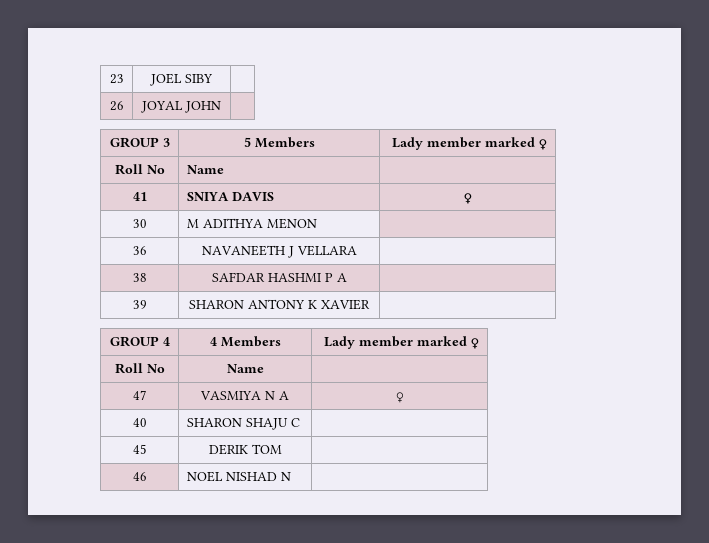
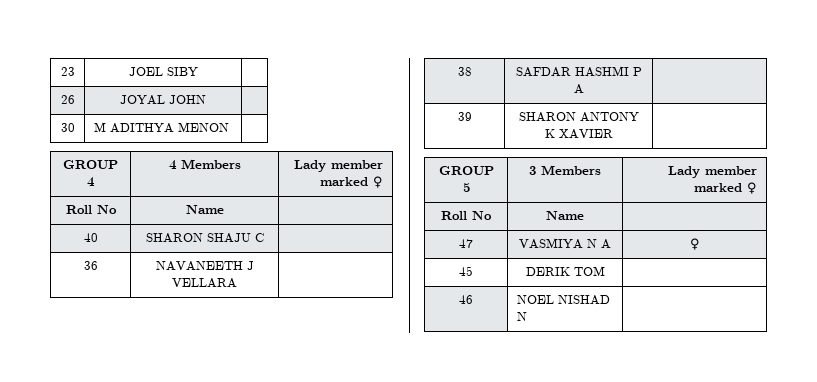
[109,137,170,148] [243,137,315,148] [392,137,548,150] [114,164,165,175] [186,165,224,174] [132,192,147,201] [186,192,274,201] [463,193,472,204] [132,219,147,228] [186,218,317,229] // GROUP 3 | 5 Members | Lady member marked ♀ // Roll No | Name | // 41 | SNIYA DAVIS | ♀ // 30 | M ADITHYA MENON -> [60,123,75,132] [93,122,229,133] [63,160,118,169] [87,177,95,187] [168,159,241,170] [294,160,384,172] [320,176,384,188] [65,205,117,214] [185,205,224,214] [83,233,98,242] [145,233,264,243] // 30 | M ADITHYA MENON | // GROUP 4 | 4 Members | Lady member marked ♀ // Roll No | Name | // 40 | SHARON SHAJU C
[162,337,170,346] [209,337,217,346] 4 | 4 -> [462,183,470,192] [529,166,536,175] 5 | 3
[132,418,147,427] [186,418,300,430] // 40 | SHARON SHAJU C | -> (700, 244) none

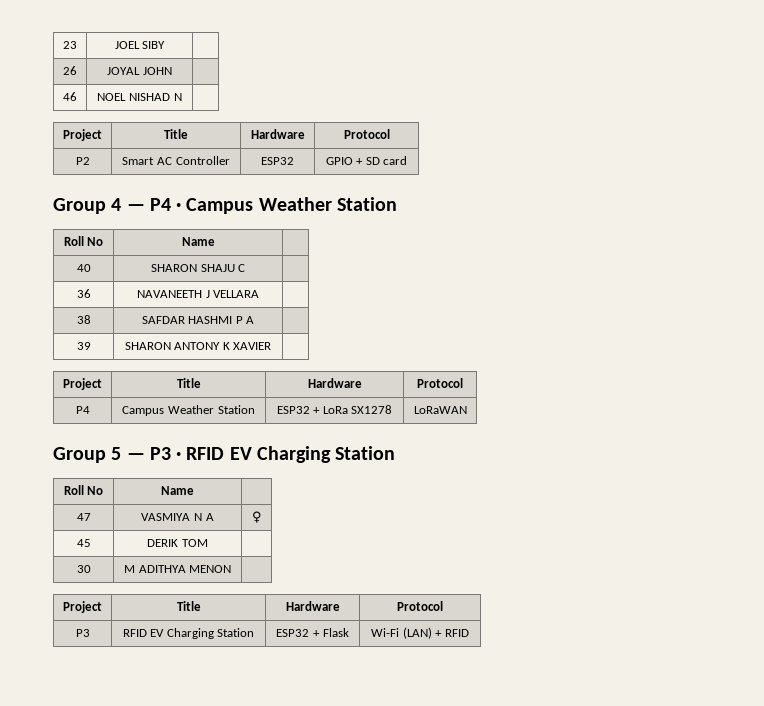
[60,123,75,132] [93,122,229,133] [63,160,118,169] [87,177,95,187] [168,159,241,170] [294,160,384,172] [320,176,384,188] 30 | M ADITHYA MENON | // GROUP 4 | 4 Members | Lady member marked ♀ -> [63,92,77,101] [97,93,182,101] [63,129,102,141] [164,129,188,139] [250,129,305,139] [343,129,390,139] [75,157,90,165] [122,156,230,165] [261,157,294,165] [325,156,408,165] [53,197,397,214] 46 | NOEL NISHAD N | // Project | Title | Hardware | Protocol // P2 | Smart AC Controller | ESP32 | GPIO + SD card // Group 4 — P4 · Campus Weather Station
[438,166,494,175] [462,183,470,192] [529,165,601,175] [668,166,758,178] [694,182,758,194] GROUP 5 | 3 Members | Lady member marked ♀ -> [63,378,102,390] [176,378,201,388] [307,378,362,388] [417,378,463,388] [75,406,90,414] [122,405,255,416] [276,405,393,414] [413,406,467,414] [53,446,396,463] Project | Title | Hardware | Protocol // P4 | Campus Weather Station | ESP32 + LoRa SX1278 | LoRaWAN // Group 5 — P3 · RFID EV Charging Station
[459,295,473,304] [516,295,610,305] [516,312,527,321] 46 | NOEL NISHAD N | -> [76,565,91,573] [123,565,232,573] [63,601,102,613] [176,601,201,611] [285,601,340,611] [397,601,443,611] [75,629,90,637] [122,628,255,639] [276,628,349,637] [371,627,469,639] 30 | M ADITHYA MENON | // Project | Title | Hardware | Protocol // P3 | RFID EV Charging Station | ESP32 + Flask | Wi-Fi (LAN) + RFID

